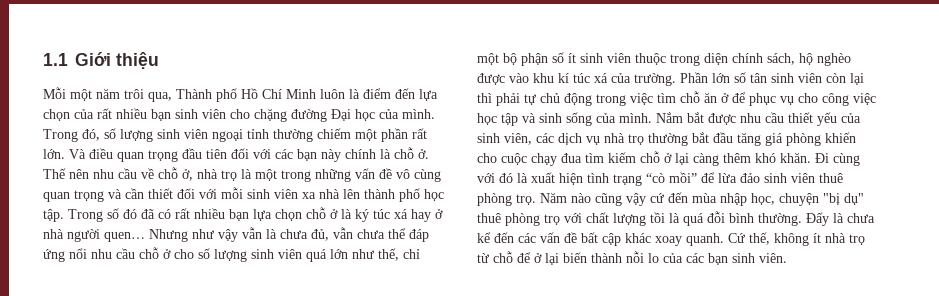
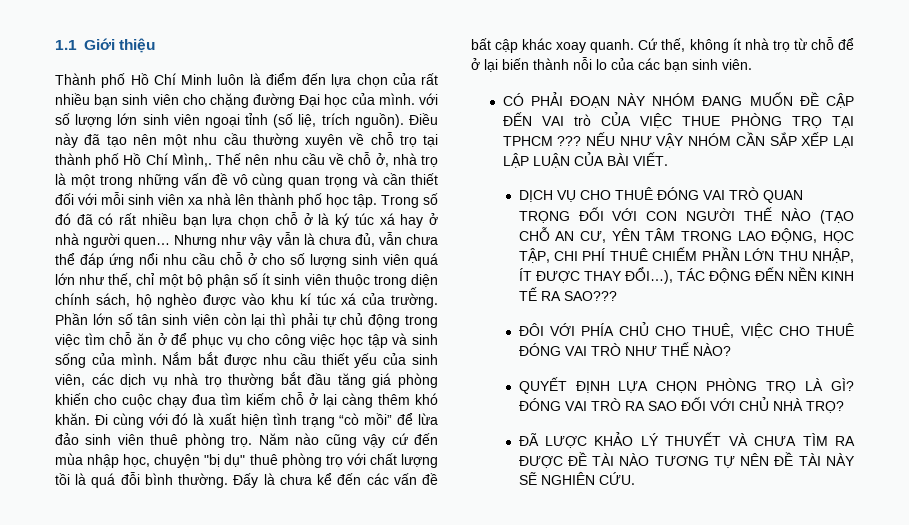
[43,87,172,102] Mỗi một năm trôi qua, -> (156, 45) none
[43,128,153,142] Trong đó, số lượng -> [419,93,439,105] [55,113,138,128] với số lượng lớn
[273,128,427,142] [43,147,429,162] thường chiếm một phần rất lớn. Và điều quan trọng đầu tiên đối với các bạn này chính là chỗ ở. -> [273,113,439,128] [55,132,438,148] [55,153,212,168] (số liệ, trích nguồn). Điều này đã tạo nên một nhu cầu thường xuyên về chỗ trọ tại thành phố Hồ Chí Mình,.
(787, 258) none -> [502,92,854,108] [502,112,854,128] [502,132,855,148] [502,152,668,168] [518,187,803,203] [518,207,854,224] [518,227,854,243] [518,247,854,263] [518,267,854,284] [518,287,617,301] [518,322,854,338] [518,342,731,356] [518,377,854,394] [518,397,844,413] [518,432,855,448] [518,452,855,468] [518,472,635,485] // CÓ PHẢI ĐOẠN NÀY NHÓM ĐANG MUỐN ĐỀ CẬP ĐẾN VAI trò CỦA VIỆC THUE PHÒNG TRỌ TẠI TPHCM ??? NẾU NHƯ VẬY NHÓM CẦN SẮP XẾP LẠI LẬP LUẬN CỦA BÀI VIẾT. // DỊCH VỤ CHO THUÊ ĐÓNG VAI TRÒ QUAN TRỌNG ĐỐI VỚI CON NGƯỜI THẾ NÀO (TẠO CHỖ AN CƯ, YÊN TÂM TRONG LAO ĐỘNG, HỌC TẬP, CHI PHÍ THUÊ CHIẾM PHẦN LỚN THU NHẬP, ÍT ĐƯỢC THAY ĐỔI…), TÁC ĐỘNG ĐẾN NỀN KINH TẾ RA SAO??? // ĐÔI VỚI PHÍA CHỦ CHO THUÊ, VIỆC CHO THUÊ ĐÓNG VAI TRÒ NHƯ THẾ NÀO? // QUYẾT ĐỊNH LỰA CHỌN PHÒNG TRỌ LÀ GÌ? ĐÓNG VAI TRÒ RA SAO ĐỐI VỚI CHỦ NHÀ TRỌ? // ĐÃ LƯỢC KHẢO LÝ THUYẾT VÀ CHƯA TÌM RA ĐƯỢC ĐỀ TÀI NÀO TƯƠNG TỰ NÊN ĐỀ TÀI NÀY SẼ NGHIÊN CỨU.

